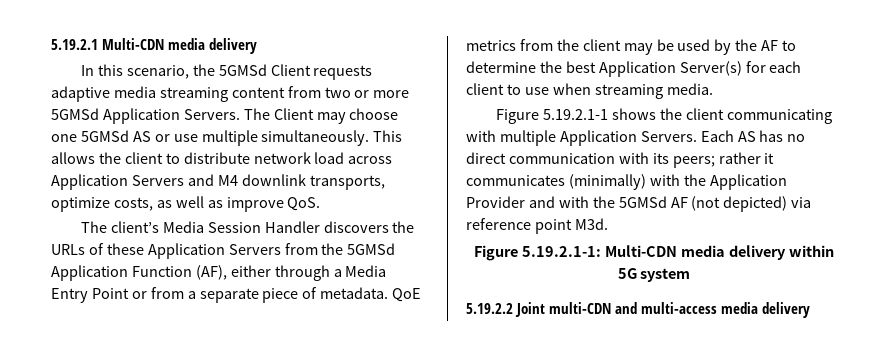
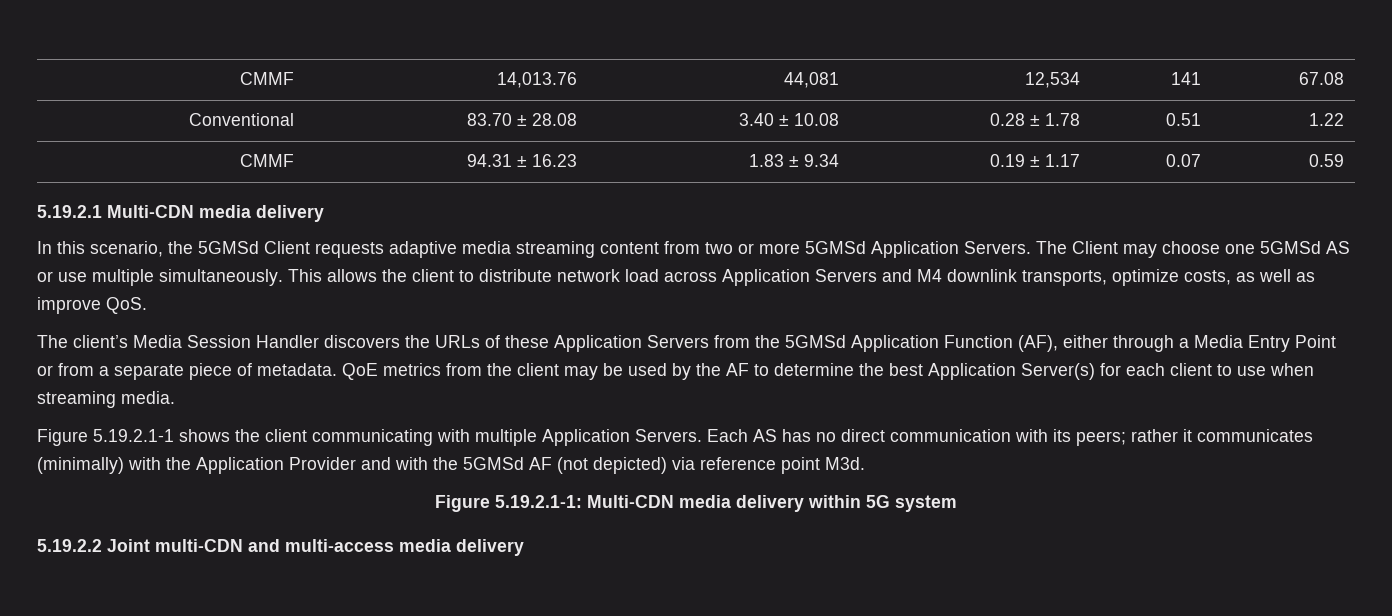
(51, 44) none -> [239,72,294,85] [496,72,577,88] [783,72,839,88] [1024,72,1080,88] [1170,72,1201,85] [1298,72,1344,85] [188,113,294,126] [466,113,577,126] [738,113,839,126] [989,113,1080,126] [1165,113,1201,126] [1308,113,1344,126] [239,154,294,167] [466,154,577,167] [748,154,839,167] [989,154,1080,167] [1165,154,1201,167] [1308,154,1344,167] CMMF | 14,013.76 | 44,081 | 12,534 | 141 | 67.08 // Conventional | 83.70 ± 28.08 | 3.40 ± 10.08 | 0.28 ± 1.78 | 0.51 | 1.22 // CMMF | 94.31 ± 16.23 | 1.83 ± 9.34 | 0.19 ± 1.17 | 0.07 | 0.59 //

